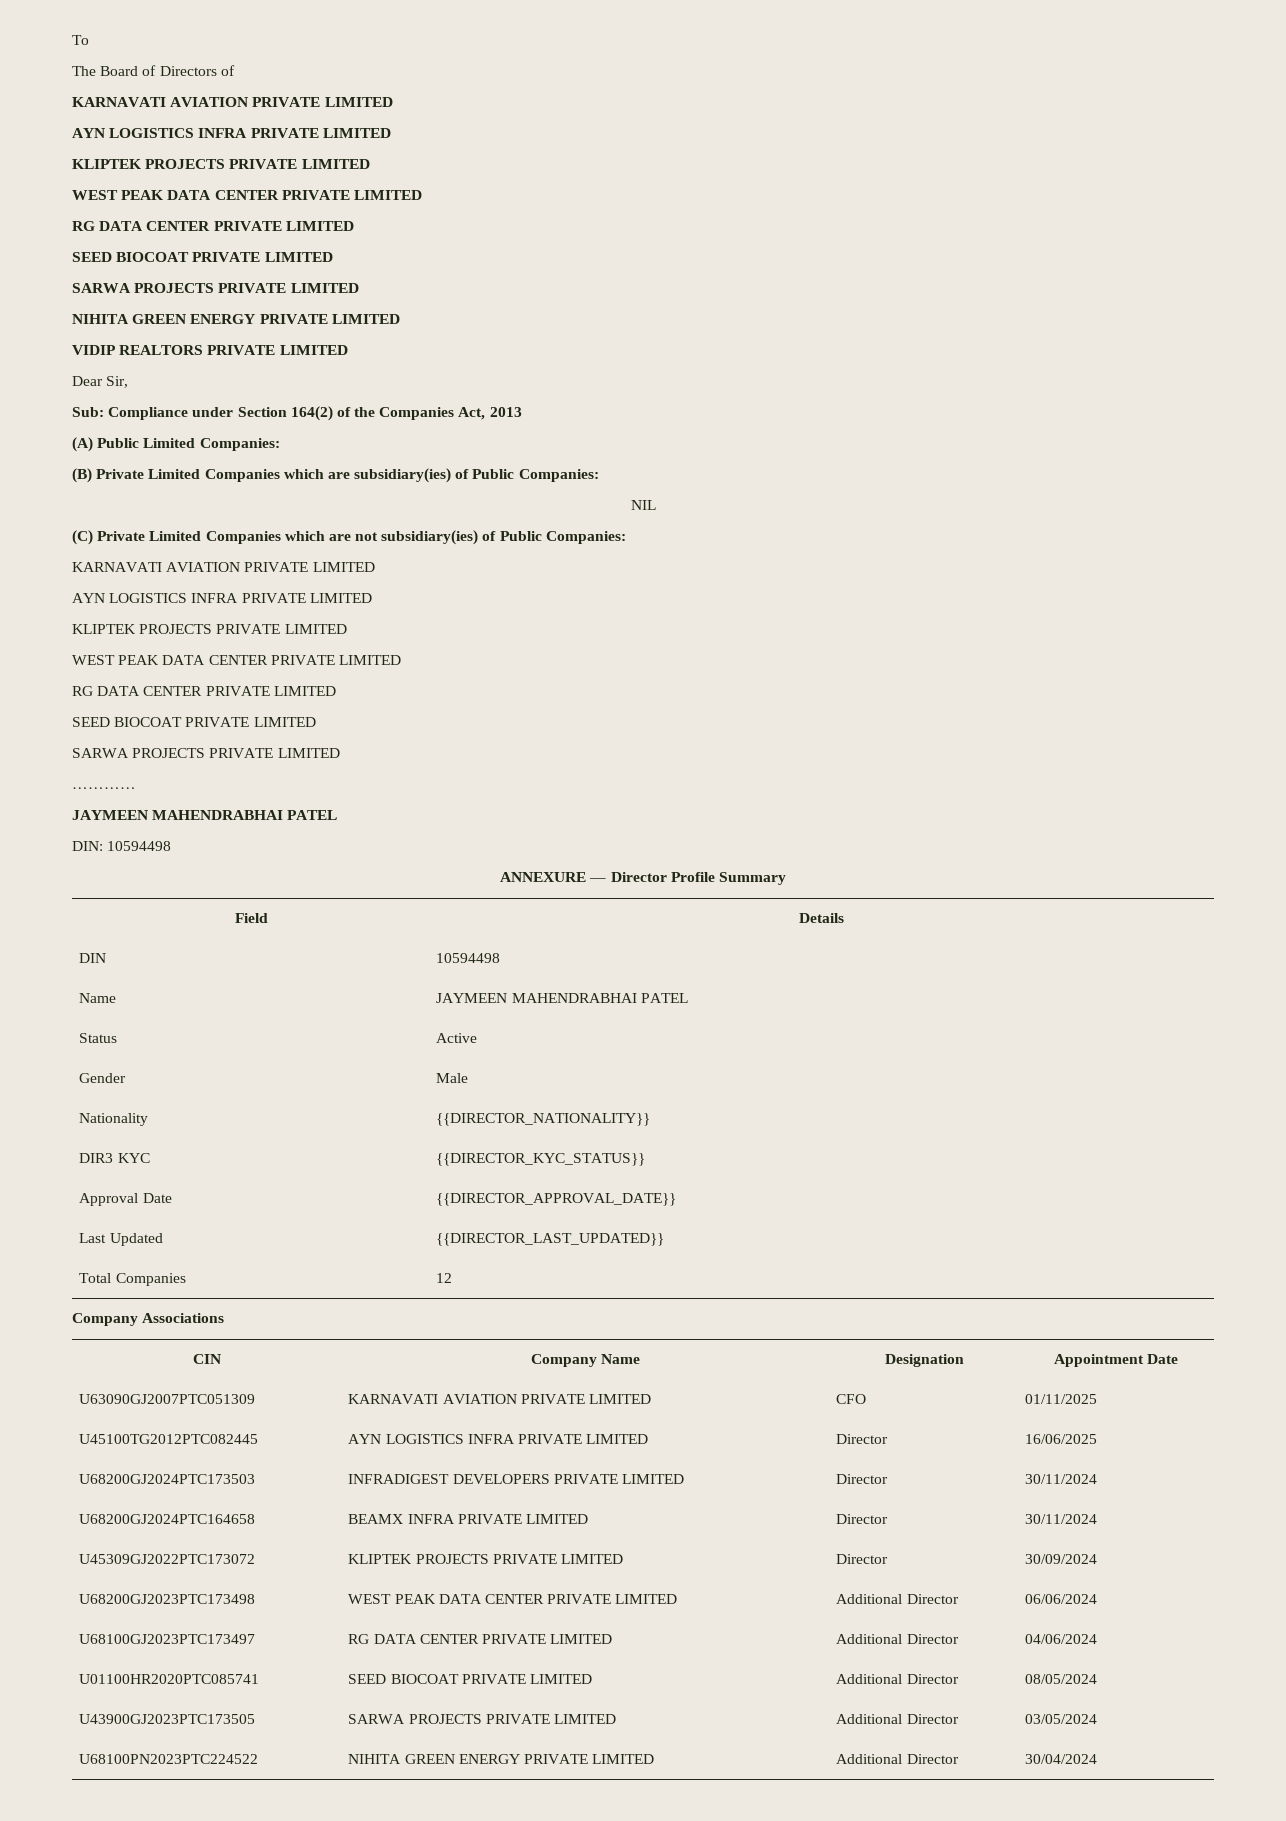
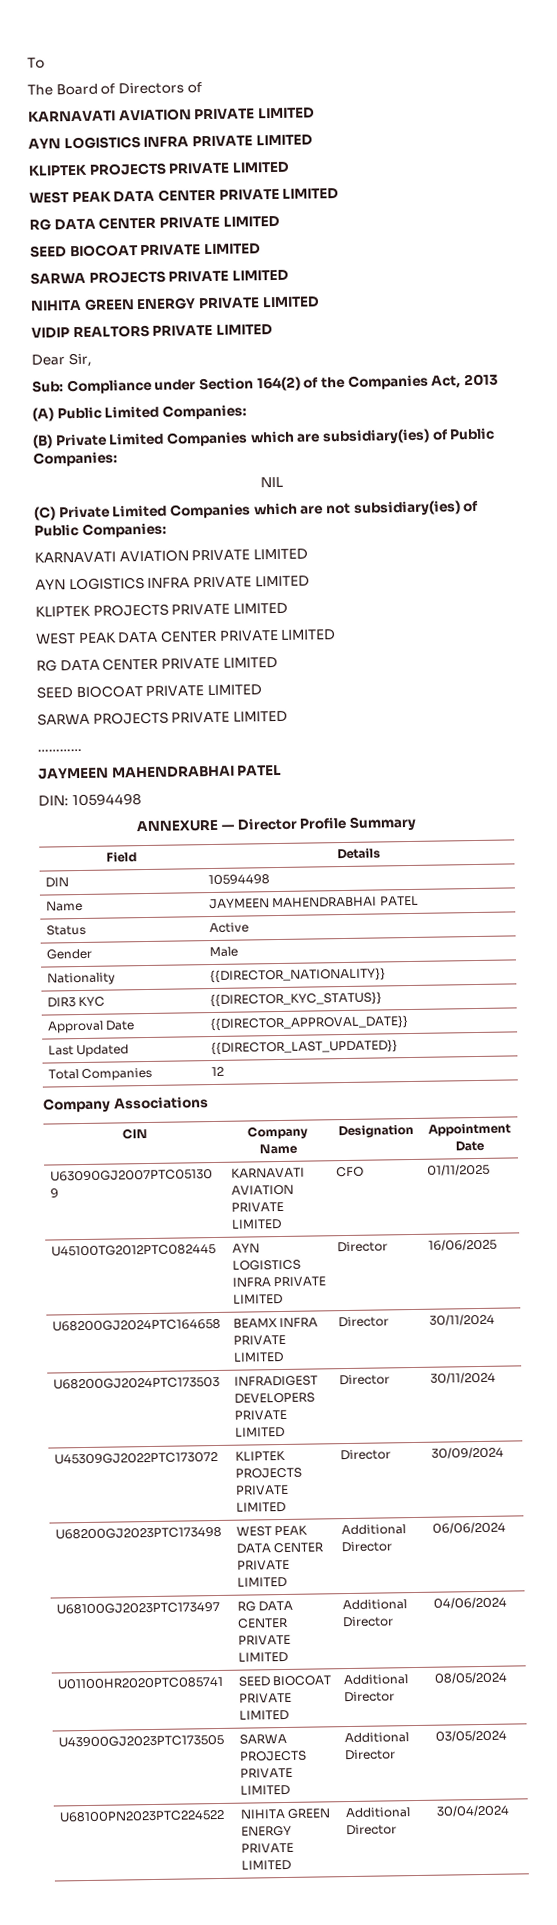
[79,1474,256,1484] [348,1474,684,1484] [836,1474,889,1484] [1025,1474,1098,1484] [79,1514,256,1524] [348,1514,455,1524] U68200GJ2024PTC173503 | INFRADIGEST DEVELOPERS PRIVATE LIMITED | Director | 30/11/2024 // U68200GJ2024PTC164658 | BEAMX INFRA -> [52,1318,222,1332] [233,1317,319,1329] [233,1334,287,1345] [233,1351,285,1363] [338,1316,390,1328] [429,1313,496,1326] [53,1376,221,1390] [234,1375,319,1387] [234,1392,316,1404] U68200GJ2024PTC164658 | BEAMX INFRA PRIVATE LIMITED | Director | 30/11/2024 // U68200GJ2024PTC173503 | INFRADIGEST DEVELOPERS

